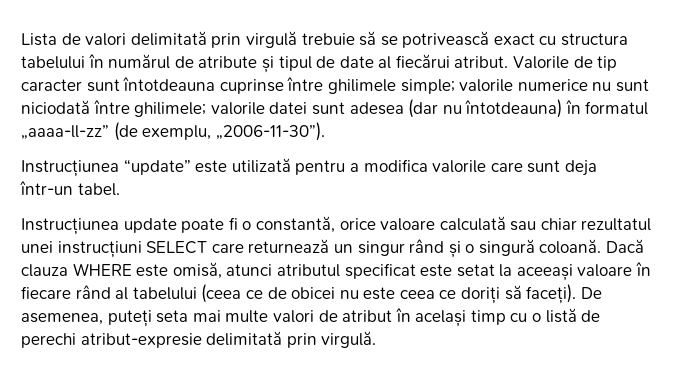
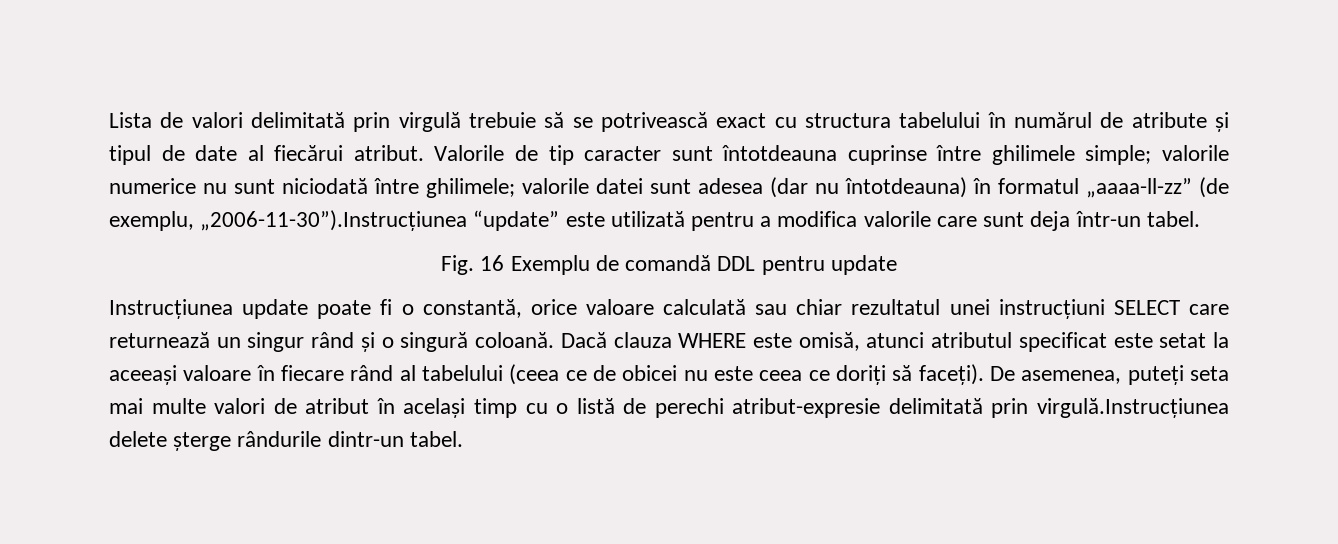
[215,122,325,141] [21,160,119,177] „2006-11-30”). // Instrucțiunea -> [200,210,468,231] „2006-11-30”).Instrucțiunea
(120, 189) none -> [441,255,897,275] // Fig. 16 Exemplu de comandă DDL pentru update
[321,331,377,348] virgulă. -> [1037,398,1229,418] [109,431,463,451] virgulă.Instrucțiunea delete șterge rândurile dintr-un tabel.

